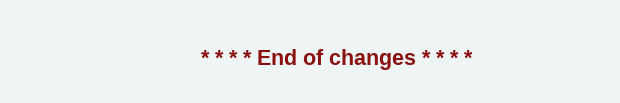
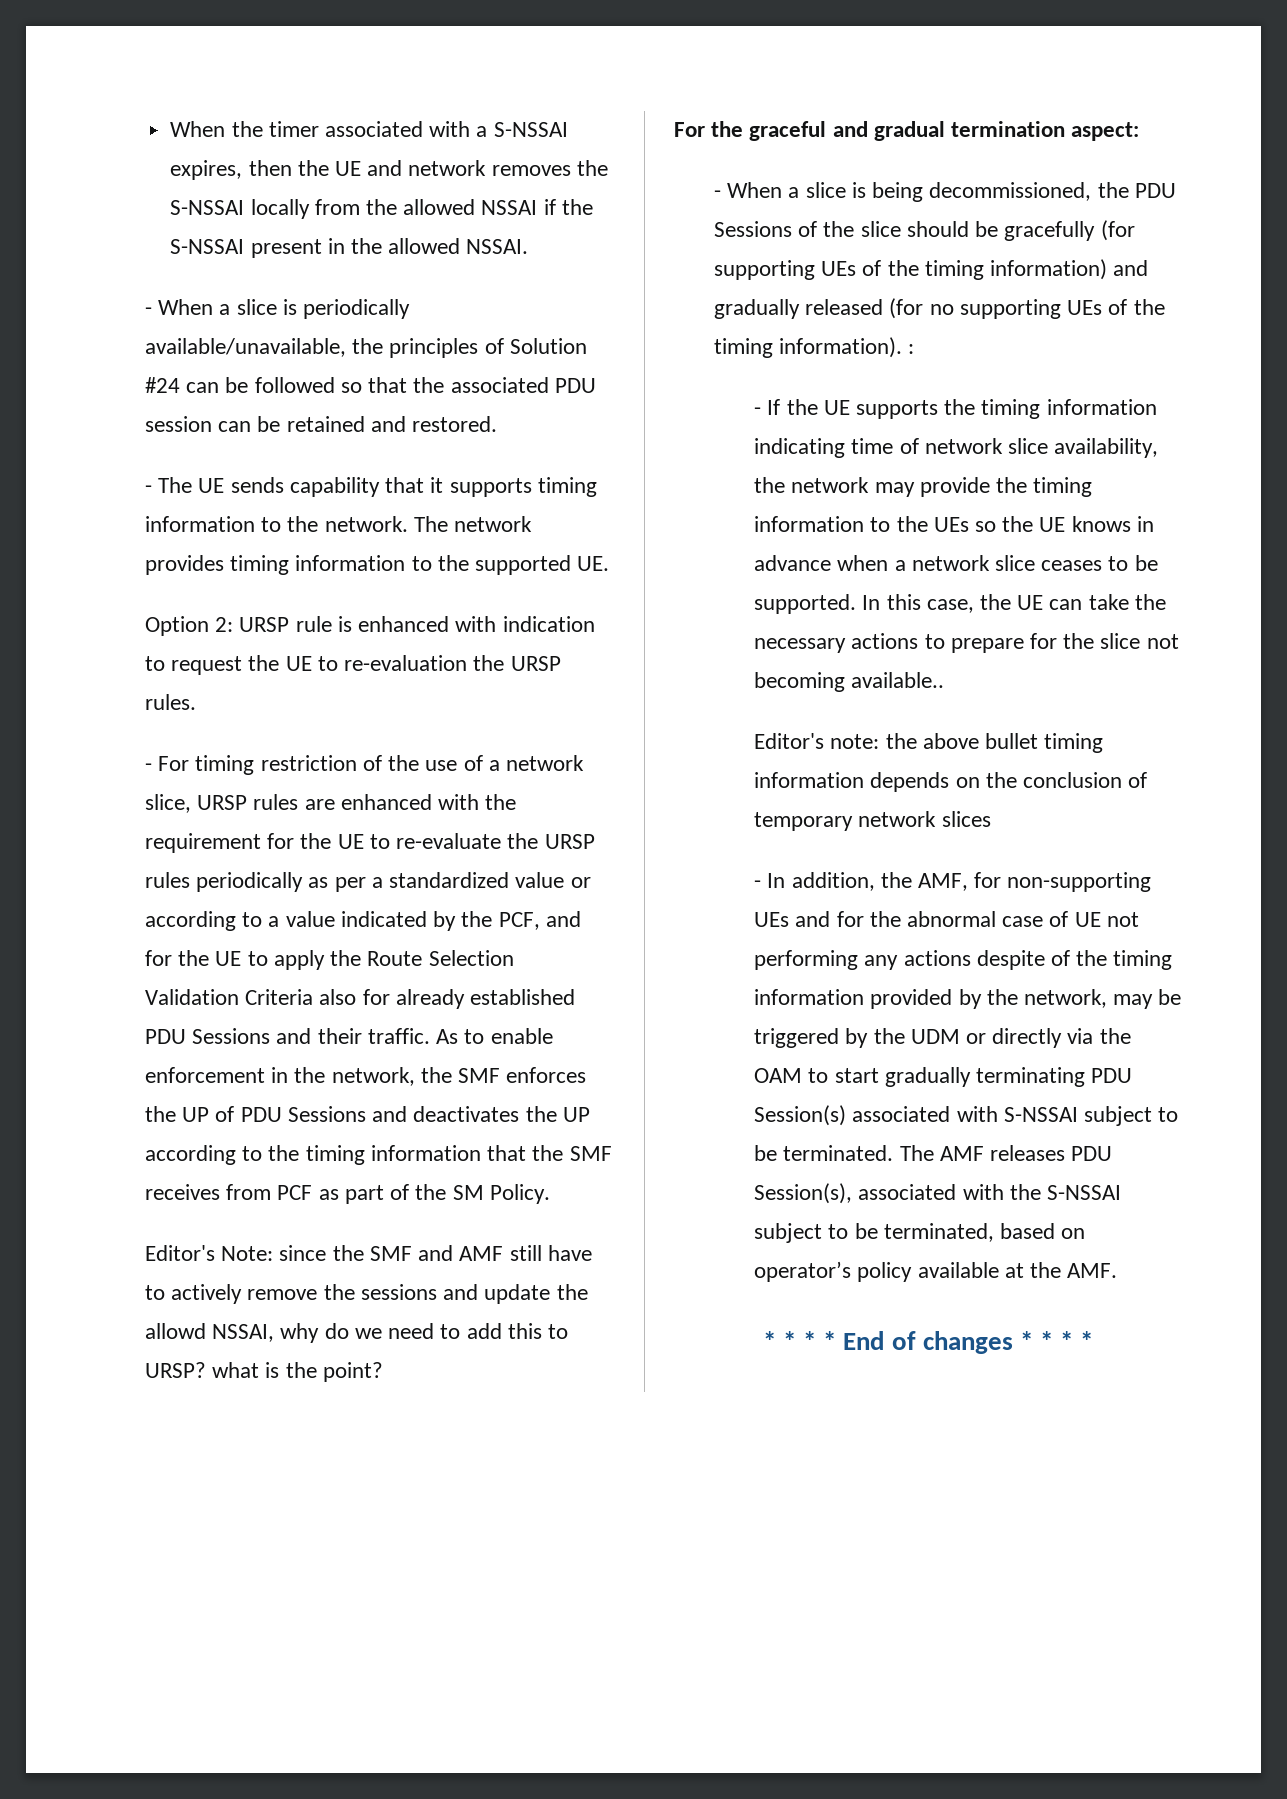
(201, 57) none -> [170,121,568,137] [170,160,608,180] [170,199,593,219] [170,238,529,258] [145,299,411,319] [145,338,587,358] [145,377,596,393] [145,416,498,432] [145,477,597,497] [145,516,533,532] [145,555,610,575] [145,616,595,636] [145,655,561,675] [145,694,197,710] [145,755,584,775] [145,794,517,813] [145,833,595,853] [145,872,591,892] [145,911,581,931] [145,950,514,970] [145,989,576,1009] [145,1028,553,1044] [145,1067,587,1086] [145,1106,590,1122] [145,1145,612,1165] [145,1184,550,1204] [145,1245,592,1261] [145,1284,588,1304] [145,1323,568,1343] [145,1362,383,1382] [674,121,1140,141] [714,182,1176,202] [714,220,1135,241] [714,259,1149,280] [714,298,1165,319] [714,337,915,358] [754,399,1157,419] [754,438,1159,458] [754,477,1093,497] [754,516,1154,532] [754,555,1158,571] [754,594,1166,614] [754,633,1179,653] [754,672,945,692] [754,733,1104,753] [754,772,1148,792] [754,811,991,831] [754,872,1152,892] [754,911,1139,927] [754,950,1173,970] [754,989,1182,1009] [754,1028,1131,1048] [754,1067,1133,1087] [754,1105,1179,1126] [754,1145,1113,1161] [754,1183,1121,1204] [754,1223,1086,1243] [754,1261,1118,1282] When the timer associated with a S-NSSAI expires, then the UE and network removes the S-NSSAI locally from the allowed NSSAI if the S-NSSAI present in the allowed NSSAI. // - When a slice is periodically available/unavailable, the principles of Solution #24 can be followed so that the associated PDU session can be retained and restored. // - The UE sends capability that it supports timing information to the network. The network provides timing information to the supported UE. // Option 2: URSP rule is enhanced with indication to request the UE to re-evaluation the URSP rules. // - For timing restriction of the use of a network slice, URSP rules are enhanced with the requirement for the UE to re-evaluate the URSP rules periodically as per a standardized value or according to a value indicated by the PCF, and for the UE to apply the Route Selection Validation Criteria also for already established PDU Sessions and their traffic. As to enable enforcement in the network, the SMF enforces the UP of PDU Sessions and deactivates the UP according to the timing information that the SMF receives from PCF as part of the SM Policy. // Editor's Note: since the SMF and AMF still have to actively remove the sessions and update the allowd NSSAI, why do we need to add this to URSP? what is the point? // For the graceful and gradual termination aspect: // - When a slice is being decommissioned, the PDU Sessions of the slice should be gracefully (for supporting UEs of the timing information) and gradually released (for no supporting UEs of the timing information). : // - If the UE supports the timing information indicating time of network slice availability, the network may provide the timing information to the UEs so the UE knows in advance when a network slice ceases to be supported. In this case, the UE can take the necessary actions to prepare for the slice not becoming available.. // Editor's note: the above bullet timing information depends on the conclusion of temporary network slices // - In addition, the AMF, for non-supporting UEs and for the abnormal case of UE not performing any actions despite of the timing information provided by the network, may be triggered by the UDM or directly via the OAM to start gradually terminating PDU Session(s) associated with S-NSSAI subject to be terminated. The AMF releases PDU Session(s), associated with the S-NSSAI subject to be terminated, based on operator’s policy available at the AMF. //

